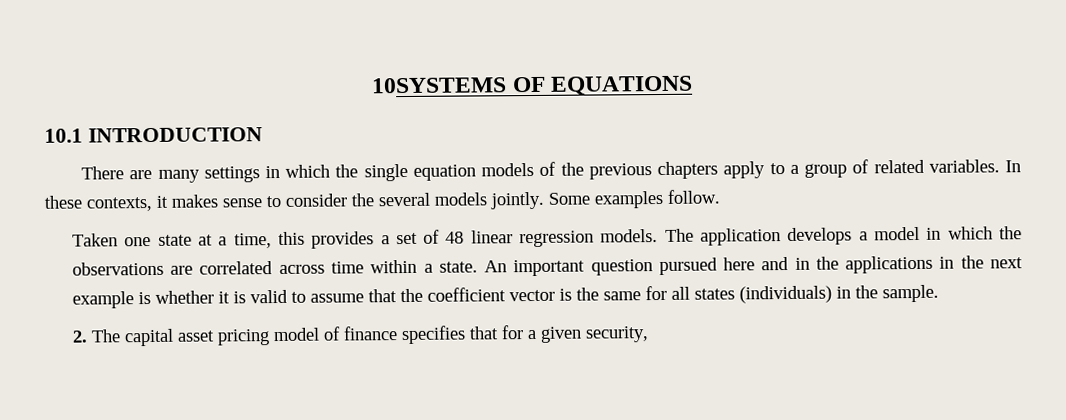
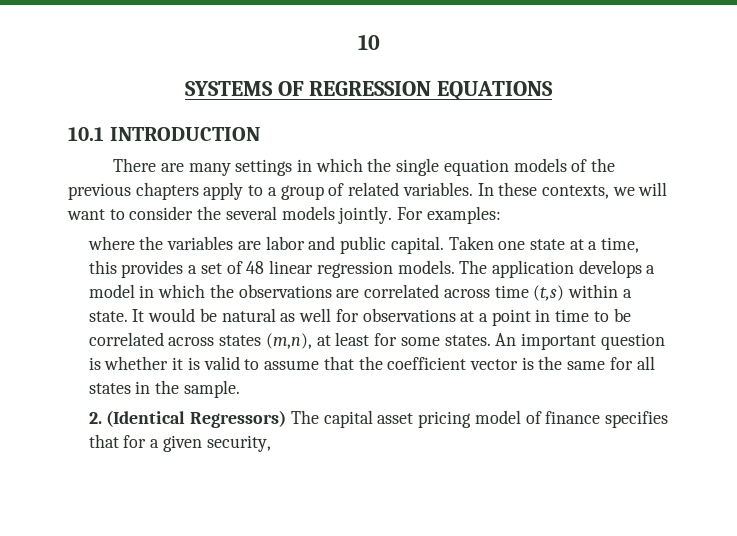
[371,76,546,94] 10SYSTEMS OF -> [357,34,380,50] [184,81,432,96] 10 // SYSTEMS OF REGRESSION
[156,194,262,208] it makes sense -> [612,182,668,196] [67,209,105,220] we will want
[548,189,720,209] Some examples follow. // -> [397,206,501,224] [87,236,444,254] For examples: // where the variables are labor and public capital.
(364, 267) none -> [533,285,565,301] (t,s)
[484,255,1023,277] [71,291,134,309] An important question pursued here and in the applications in the next example -> [132,308,631,326] [88,332,665,350] It would be natural as well for observations at a point in time to be correlated across states (m,n), at least for some states. An important question
[738,285,832,304] (individuals) -> (131, 388) none
(88, 336) none -> [106,410,287,428] (Identical Regressors)

